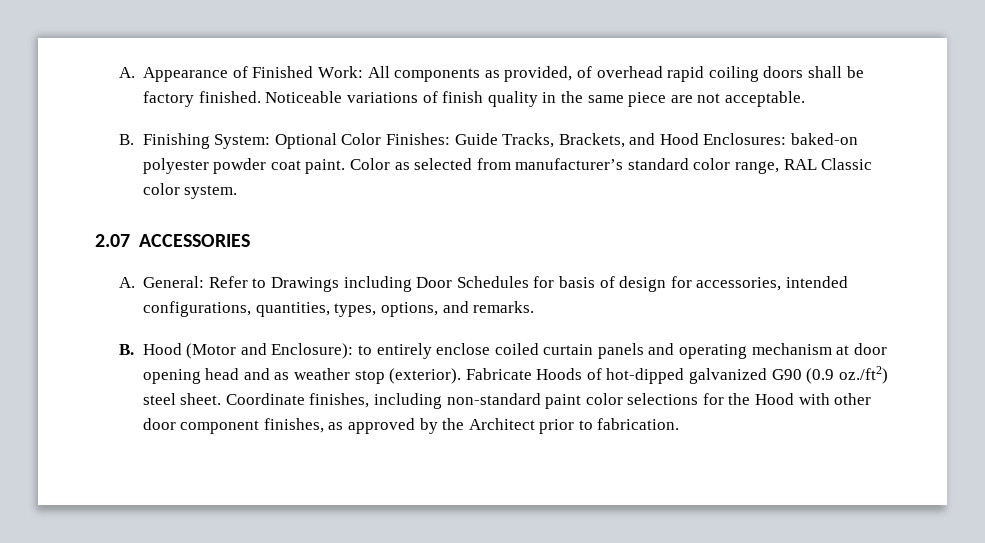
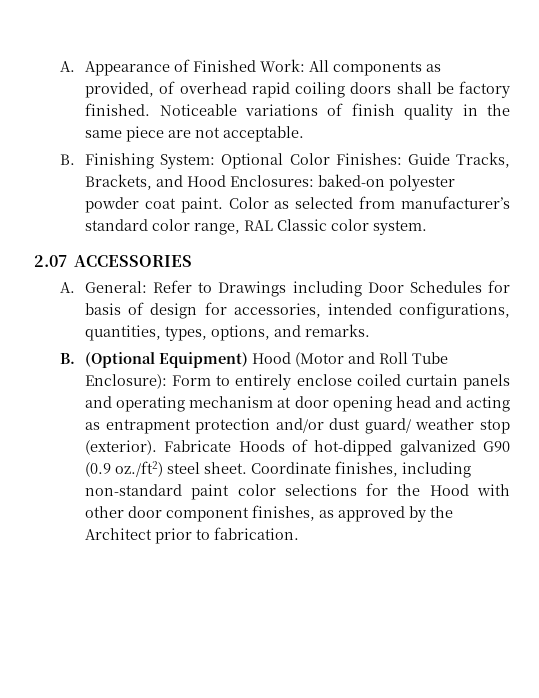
(134, 349) none -> [85,352,249,368] (Optional Equipment)
[271,343,354,359] Enclosure): -> [379,352,449,364] [85,374,212,389] Roll Tube Enclosure): Form
[274,372,290,380] as -> [466,396,511,412] [85,418,411,434] acting as entrapment protection and/or dust guard/

